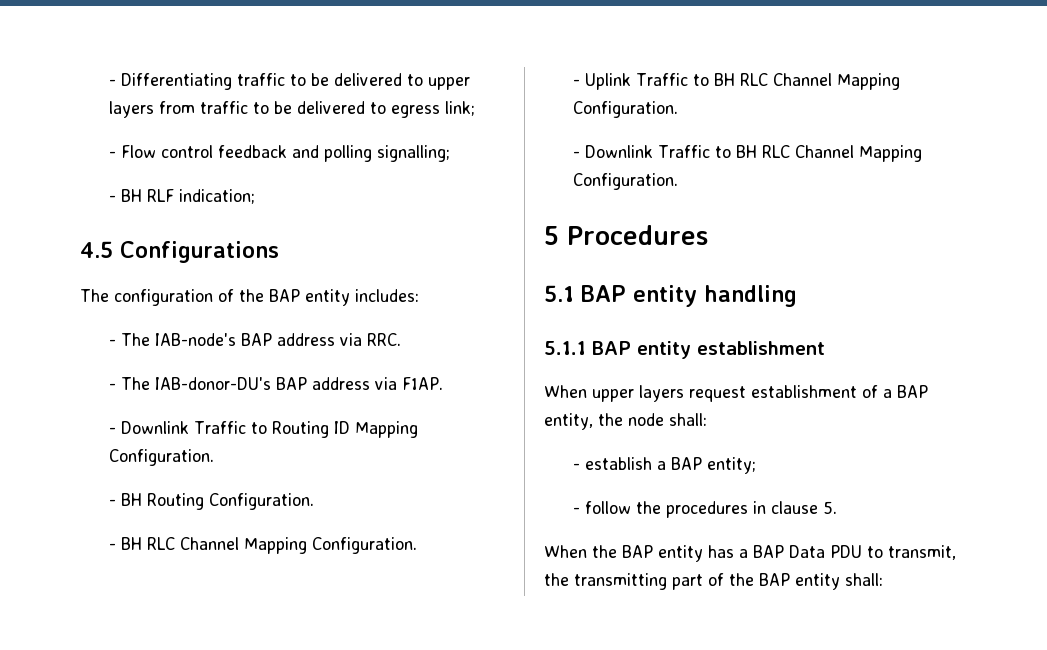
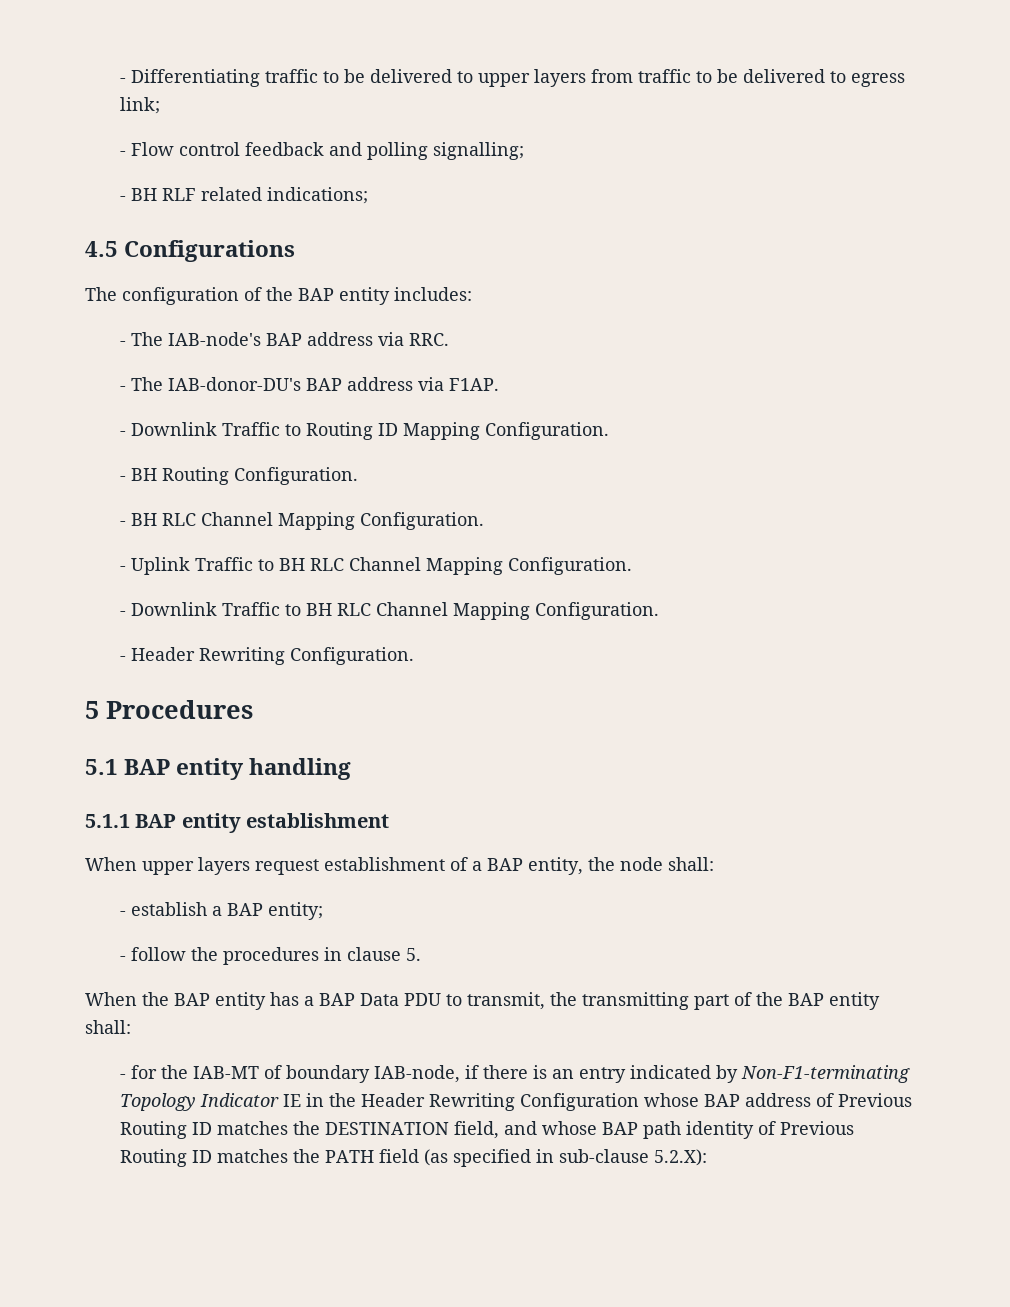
[179,189,256,204] indication; -> [201,187,369,204] related indications;
(679, 181) none -> [120,647,415,665] // - Header Rewriting Configuration.
(883, 579) none -> [120,1065,911,1083] [120,1093,913,1111] [120,1121,855,1139] [120,1149,708,1167] // - for the IAB-MT of boundary IAB-node, if there is an entry indicated by Non-F1-terminating Topology Indicator IE in the Header Rewriting Configuration whose BAP address of Previous Routing ID matches the DESTINATION field, and whose BAP path identity of Previous Routing ID matches the PATH field (as specified in sub-clause 5.2.X):

